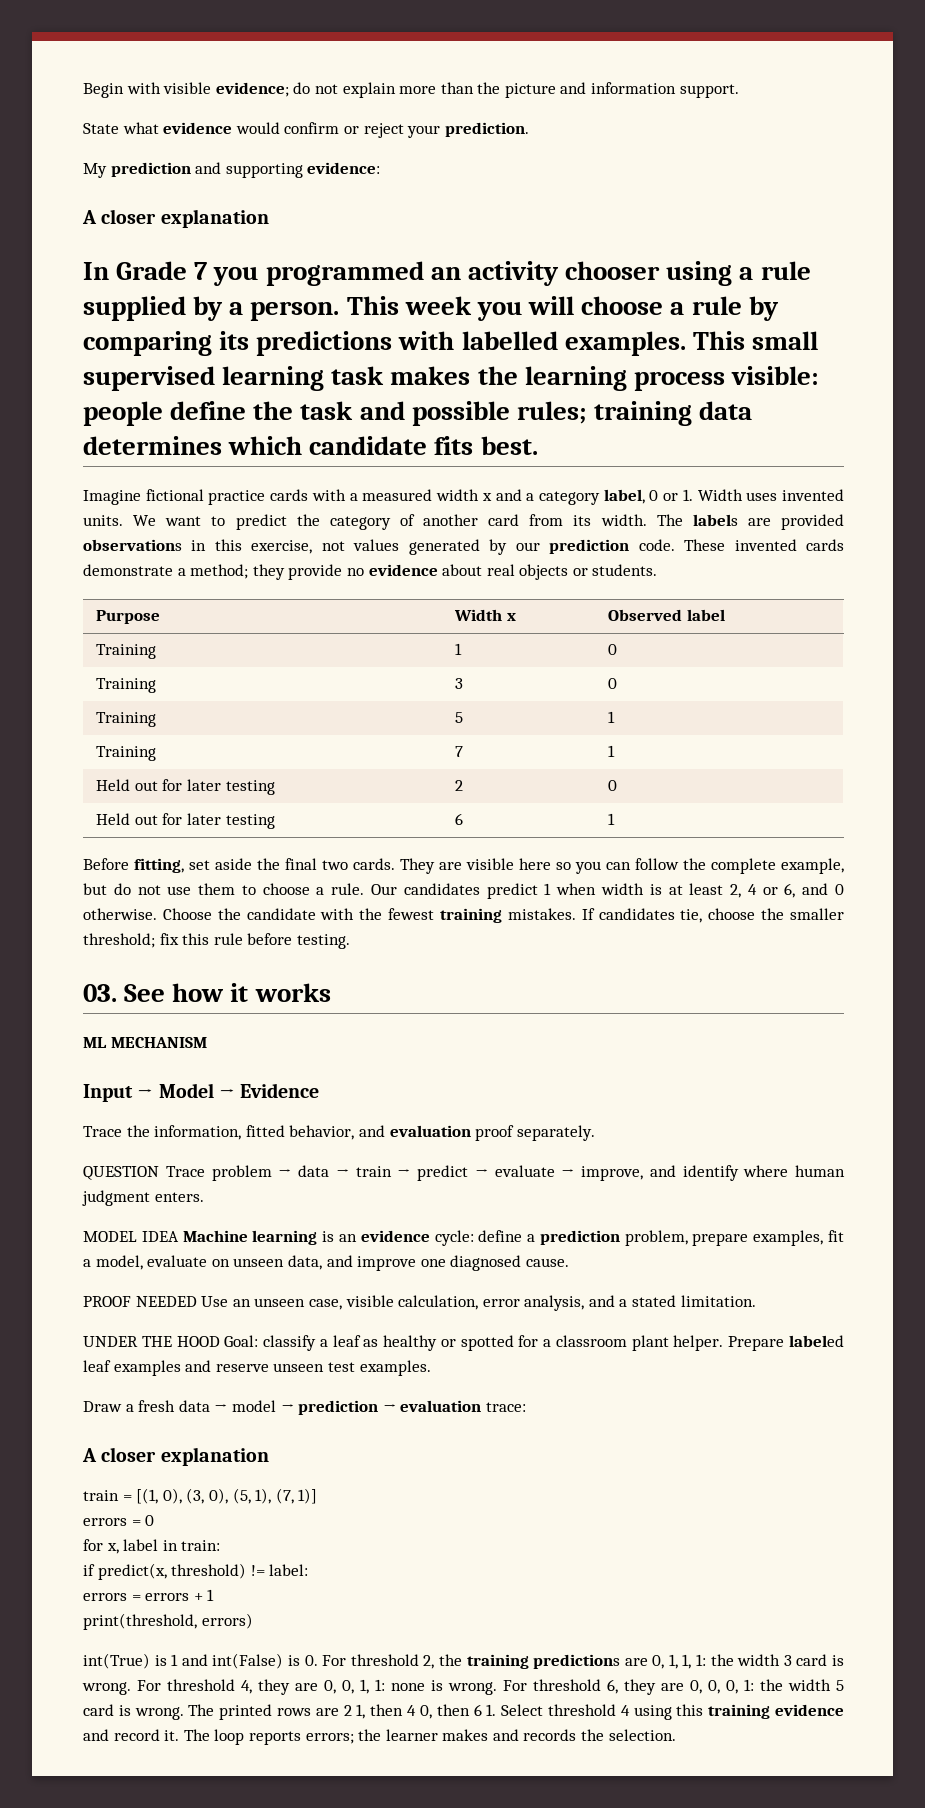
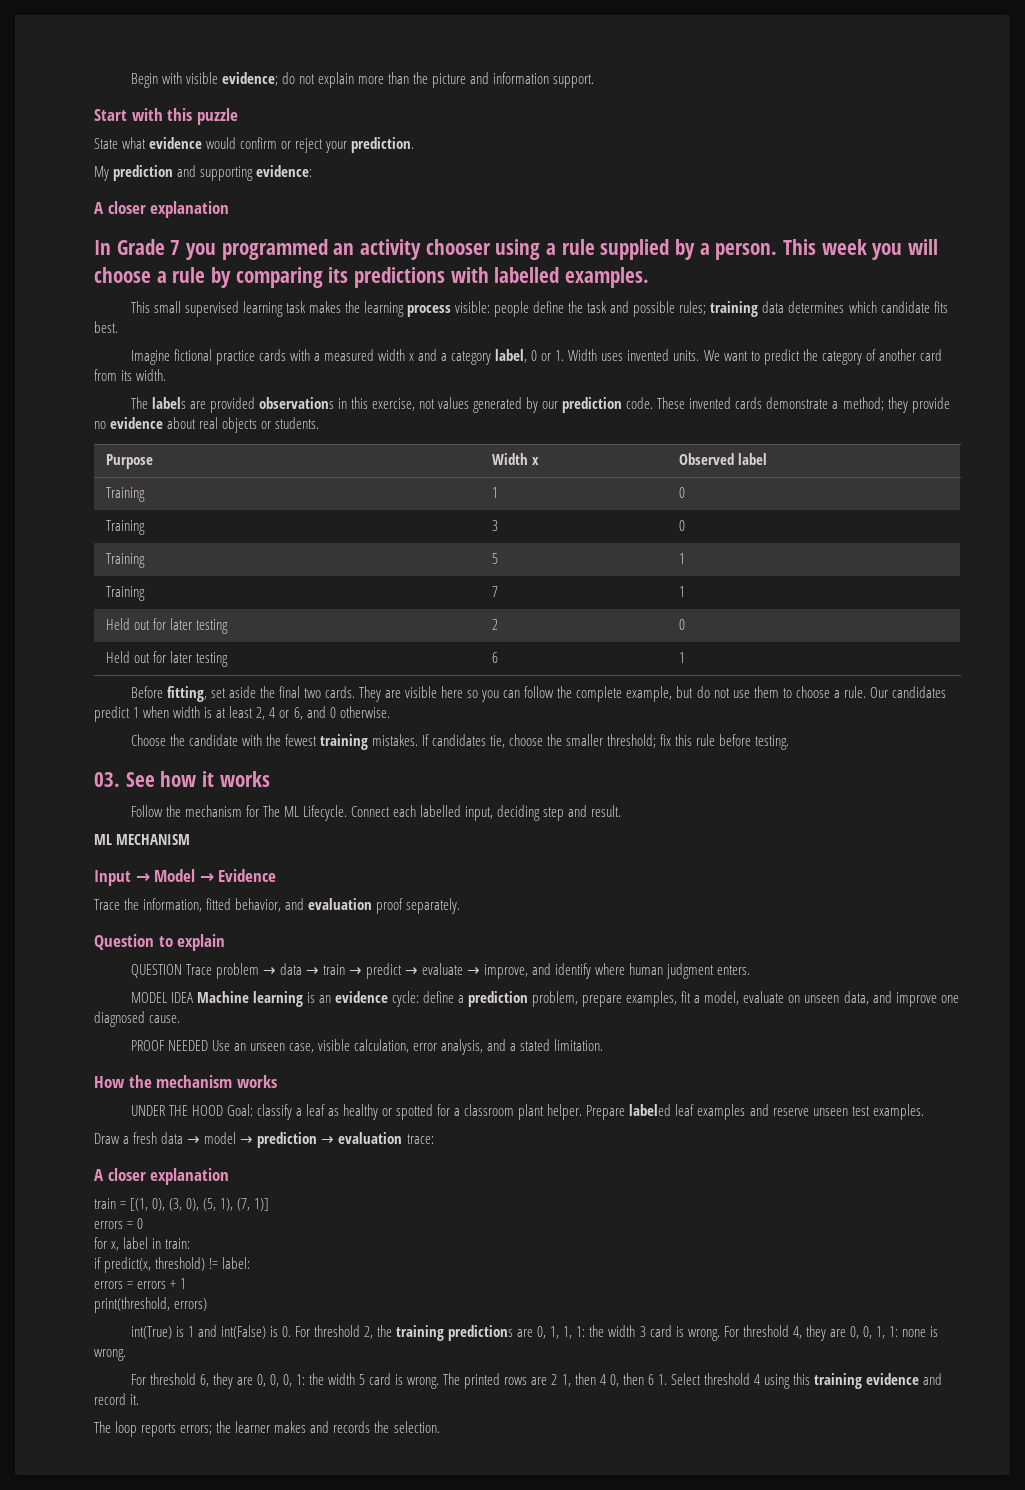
(739, 91) none -> [94,108,238,125] // Start with this puzzle
(686, 343) none -> (650, 277) //
(647, 520) none -> (167, 375) //
(157, 914) none -> (390, 712) //
(331, 992) none -> [130,805,622,821] // Follow the mechanism for The ML Lifecycle. Connect each labelled input, deciding step and result.
(595, 1133) none -> [94,934,226,951] // Question to explain
(756, 1301) none -> [94,1075,277,1088] // How the mechanism works
(497, 1688) none -> (126, 1355) //
(180, 1735) none -> (140, 1399) //

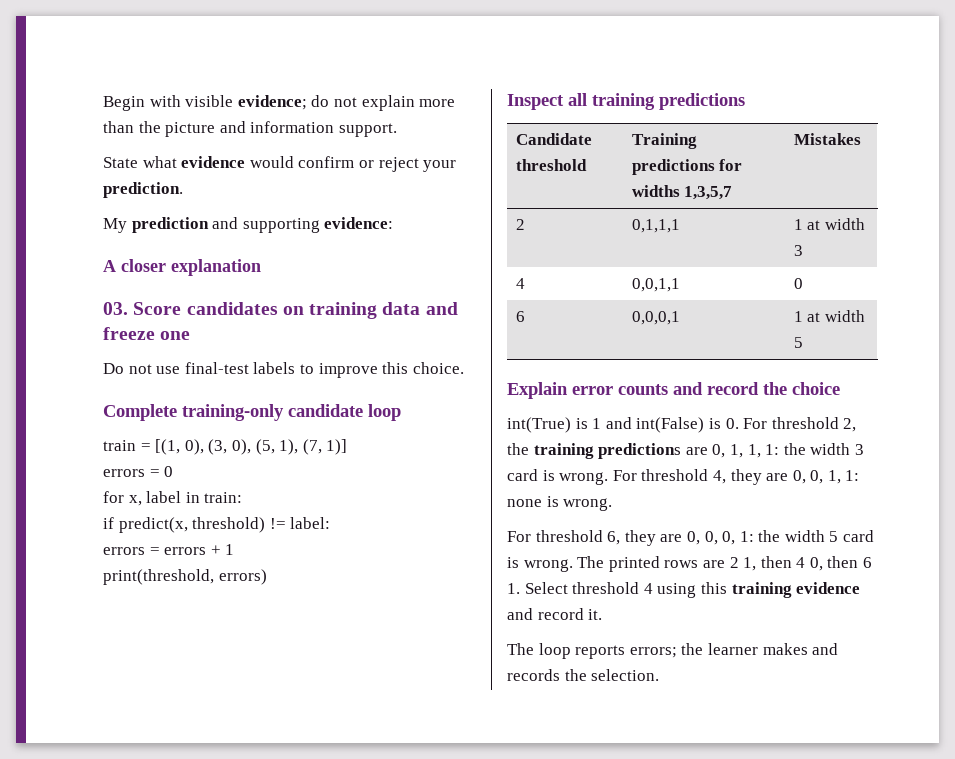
[94,108,238,125] // Start with this puzzle -> (397, 130) none
[94,239,939,260] [94,267,650,288] [130,301,948,317] [94,321,118,333] [130,349,942,365] [94,369,167,381] [130,397,950,413] [94,417,320,433] [105,454,153,469] [491,453,539,465] [678,453,767,465] [105,487,145,502] [491,487,498,498] [678,487,685,498] [105,520,145,535] [491,520,498,531] [678,520,685,531] [105,553,145,568] [491,553,498,564] [678,553,685,564] [105,586,145,601] [491,586,498,597] [678,586,685,597] [105,618,228,634] [491,619,498,630] [678,619,685,630] [105,651,228,667] [491,652,498,663] [678,652,685,663] [130,686,946,702] [94,706,390,722] [130,734,790,750] [94,771,270,787] [130,805,622,821] [94,834,191,845] [94,869,277,886] [94,898,461,914] [94,934,226,951] [130,963,751,979] [130,991,959,1007] [94,1011,181,1027] [130,1039,604,1055] [94,1075,277,1088] [130,1104,924,1120] [94,1132,434,1148] [94,1168,230,1185] In Grade 7 you programmed an activity chooser using a rule supplied by a person. This week you will choose a rule by comparing its predictions with labelled examples. // This small supervised learning task makes the learning process visible: people define the task and possible rules; training data determines which candidate fits best. // Imagine fictional practice cards with a measured width x and a category label, 0 or 1. Width uses invented units. We want to predict the category of another card from its width. // The labels are provided observations in this exercise, not values generated by our prediction code. These invented cards demonstrate a method; they provide no evidence about real objects or students. // Purpose | Width x | Observed label // Training | 1 | 0 // Training | 3 | 0 // Training | 5 | 1 // Training | 7 | 1 // Held out for later testing | 2 | 0 // Held out for later testing | 6 | 1 // Before fitting, set aside the final two cards. They are visible here so you can follow the complete example, but do not use them to choose a rule. Our candidates predict 1 when width is at least 2, 4 or 6, and 0 otherwise. // Choose the candidate with the fewest training mistakes. If candidates tie, choose the smaller threshold; fix this rule before testing. // 03. See how it works // Follow the mechanism for The ML Lifecycle. Connect each labelled input, deciding step and result. // ML MECHANISM // Input → Model → Evidence // Trace the information, fitted behavior, and evaluation proof separately. // Question to explain // QUESTION Trace problem → data → train → predict → evaluate → improve, and identify where human judgment enters. // MODEL IDEA Machine learning is an evidence cycle: define a prediction problem, prepare examples, fit a model, evaluate on unseen data, and improve one diagnosed cause. // PROOF NEEDED Use an unseen case, visible calculation, error analysis, and a stated limitation. // How the mechanism works // UNDER THE HOOD Goal: classify a leaf as healthy or spotted for a classroom plant helper. Prepare labeled leaf examples and reserve unseen test examples. // Draw a fresh data → model → prediction → evaluation trace: // A closer explanation -> [103,302,458,319] [103,327,191,340] [103,362,464,378] [103,404,401,421] 03. Score candidates on training data and freeze one // Do not use final-test labels to improve this choice. // Complete training-only candidate loop
(208, 1304) none -> [507,93,745,110] [515,133,592,145] [515,159,587,171] [631,133,697,149] [631,159,743,175] [631,185,733,200] [793,133,861,145] [515,219,525,230] [631,219,680,233] [793,218,866,230] [793,245,803,256] [515,278,525,289] [631,278,680,292] [793,278,803,289] [515,311,525,322] [631,311,680,325] [793,310,866,322] [793,337,803,348] [507,382,840,399] // Inspect all training predictions // Candidate threshold | Training predictions for widths 1,3,5,7 | Mistakes // 2 | 0,1,1,1 | 1 at width 3 // 4 | 0,0,1,1 | 0 // 6 | 0,0,0,1 | 1 at width 5 // Explain error counts and record the choice

